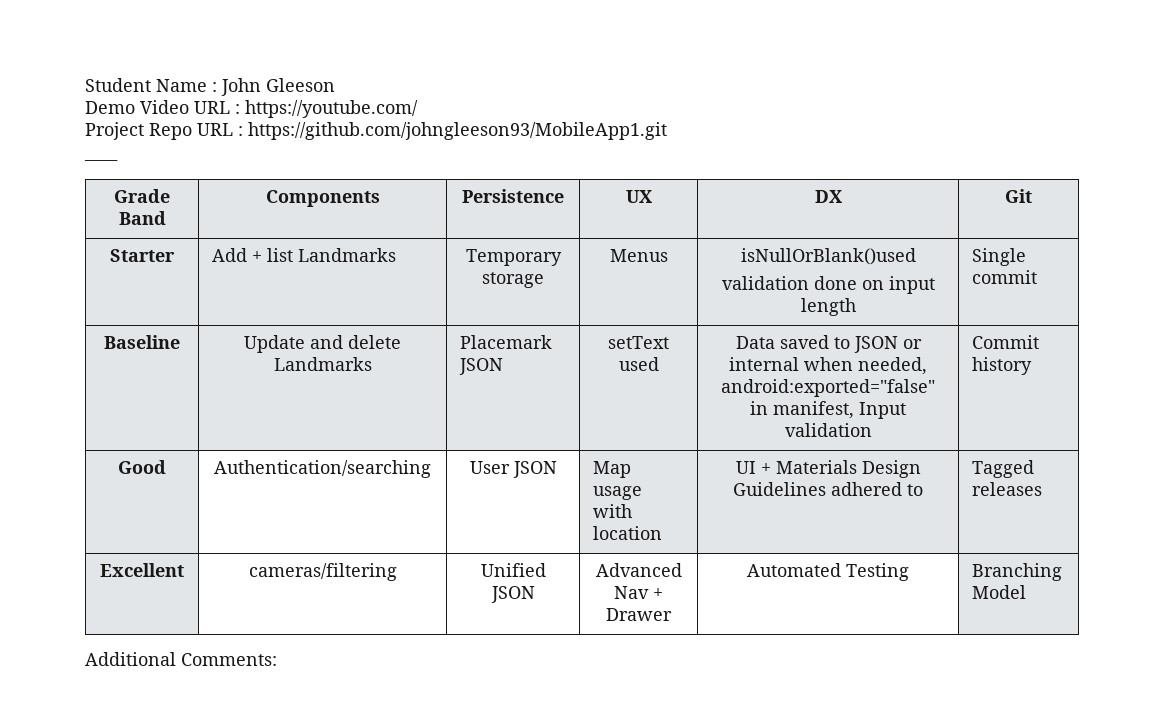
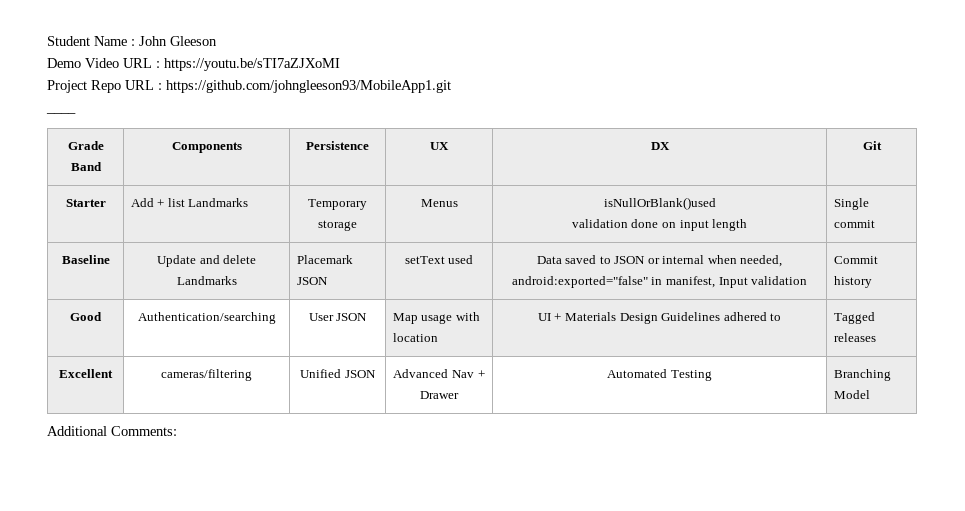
[245,100,418,118] https://youtube.com/ -> [164,58,340,71] https://youtu.be/sTI7aZJXoMI

